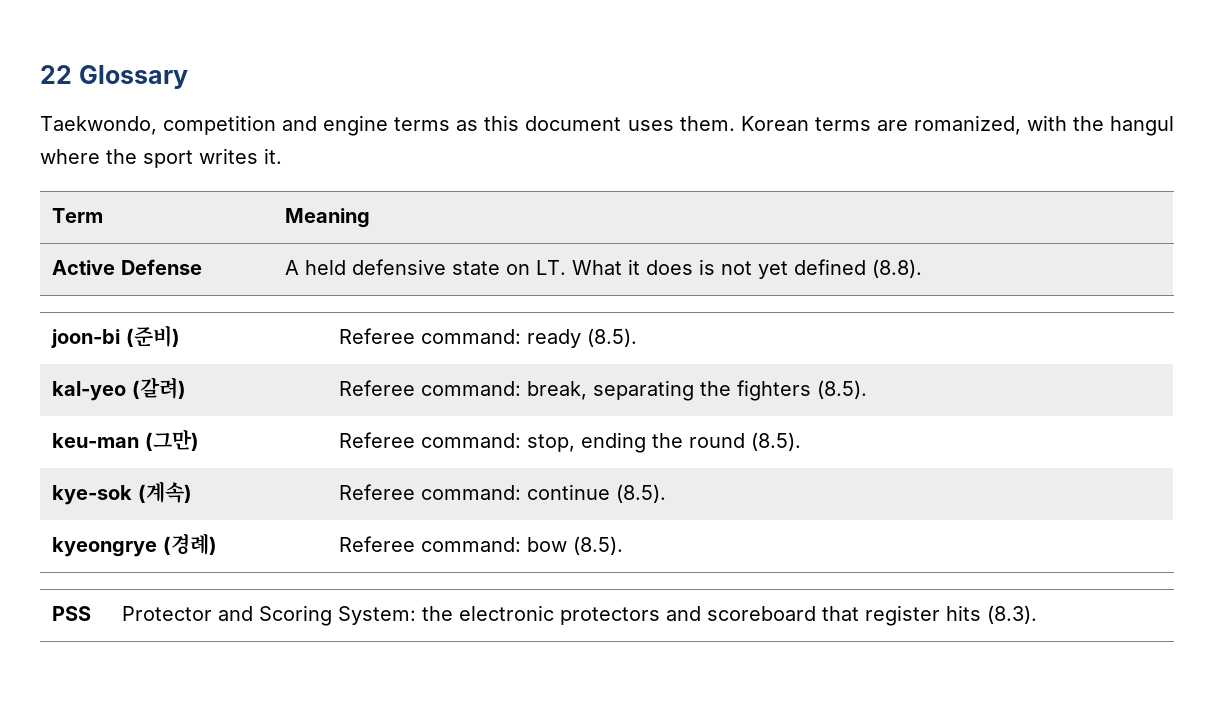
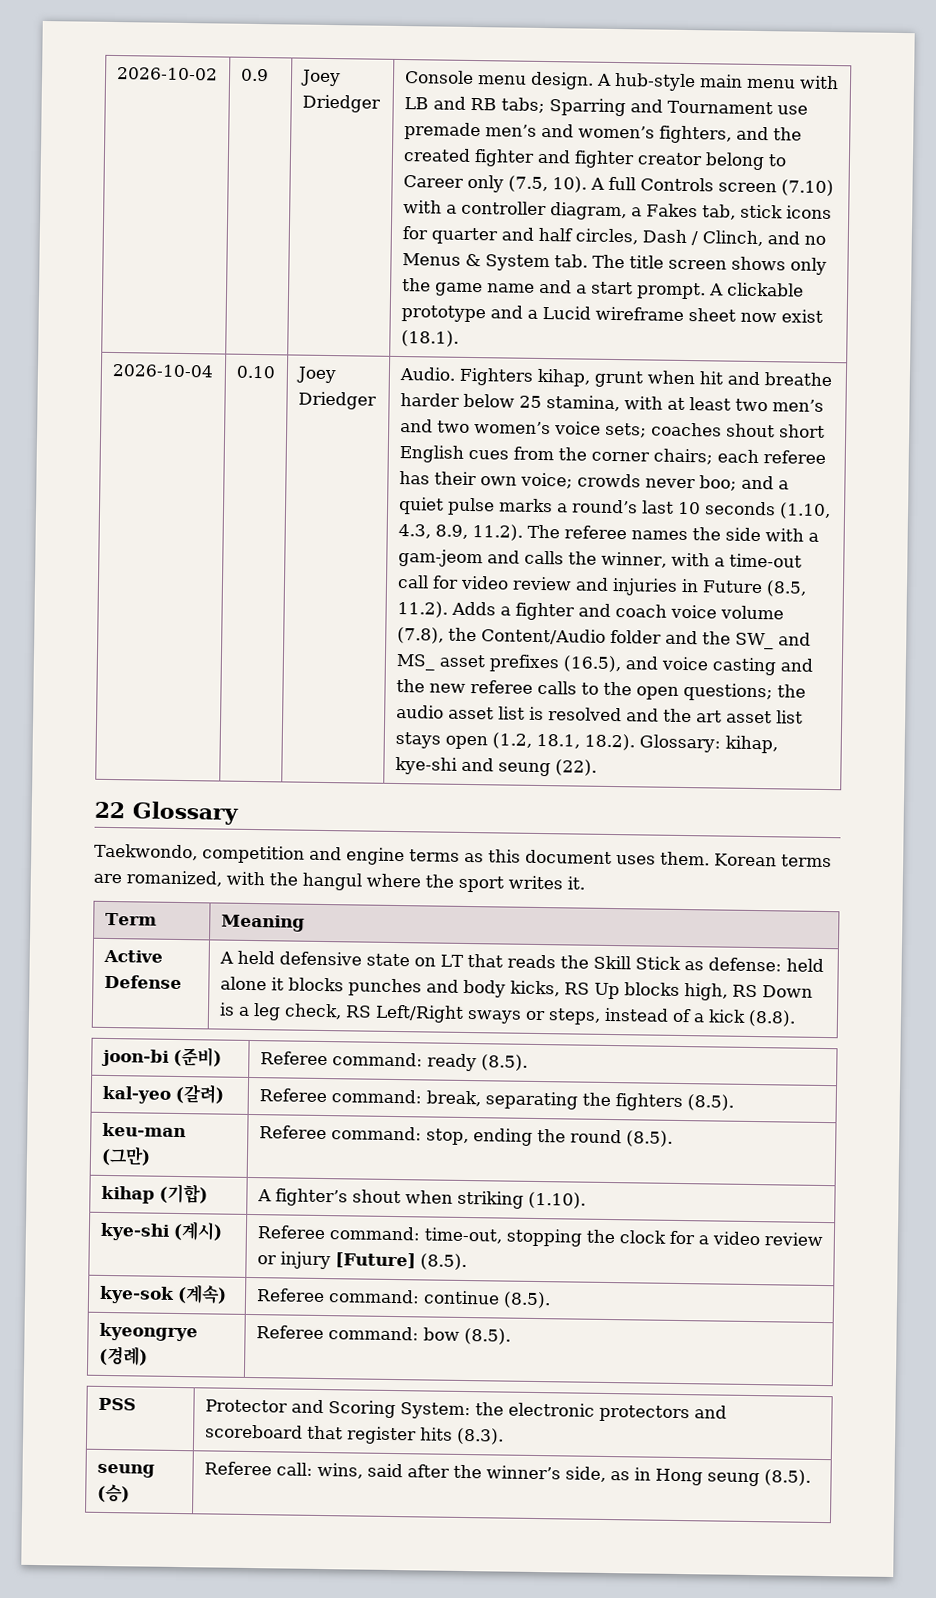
(40, 74) none -> [116,67,218,81] [240,68,269,82] [299,69,341,87] [301,94,381,113] [403,70,839,92] [403,96,808,117] [403,122,802,144] [402,148,787,171] [402,174,834,197] [402,200,832,221] [401,226,826,247] [401,253,827,275] [401,278,804,300] [400,305,823,323] [400,330,459,347] [111,363,214,378] [235,365,276,379] [295,366,337,384] [297,391,377,410] [398,366,832,388] [399,393,824,412] [399,419,825,438] [398,445,826,465] [398,470,789,491] [397,496,831,520] [397,523,819,542] [397,548,802,568] [396,574,807,597] [396,600,784,621] [396,626,811,650] [395,653,813,676] [395,678,806,702] [395,704,803,724] [394,731,778,754] [394,756,597,777] 2026-10-02 | 0.9 | Joey Driedger | Console menu design. A hub-style main menu with LB and RB tabs; Sparring and Tournament use premade men’s and women’s fighters, and the created fighter and fighter creator belong to Career only (7.5, 10). A full Controls screen (7.10) with a controller diagram, a Fakes tab, stick icons for quarter and half circles, Dash / Clinch, and no Menus & System tab. The title screen shows only the game name and a start prompt. A clickable prototype and a Lucid wireframe sheet now exist (18.1). // 2026-10-04 | 0.10 | Joey Driedger | Audio. Fighters kihap, grunt when hit and breathe harder below 25 stamina, with at least two men’s and two women’s voice sets; coaches shout short English cues from the corner chairs; each referee has their own voice; crowds never boo; and a quiet pulse marks a round’s last 10 seconds (1.10, 4.3, 8.9, 11.2). The referee names the side with a gam-jeom and calls the winner, with a time-out call for video review and injuries in Future (8.5, 11.2). Adds a fighter and coach voice volume (7.8), the Content/Audio folder and the SW_ and MS_ asset prefixes (16.5), and voice casting and the new referee calls to the open questions; the audio asset list is resolved and the art asset list stays open (1.2, 18.1, 18.2). Glossary: kihap, kye-shi and seung (22). //
[535,259,866,279] LT. What it does is not yet defined -> [439,953,824,972] [219,976,813,1001] [218,1002,746,1025] LT that reads the Skill Stick as defense: held alone it blocks punches and body kicks, RS Up blocks high, RS Down is a leg check, RS Left/Right sways or steps, instead of a kick
(801, 441) none -> [100,1183,208,1204] [256,1188,586,1209] [99,1220,223,1241] [256,1225,823,1247] [256,1251,467,1271] // kihap (기합) | A fighter’s shout when striking (1.10). // kye-shi (계시) | Referee command: time-out, stopping the clock for a video review or injury [Future] (8.5).
(1037, 614) none -> [96,1463,155,1478] [96,1483,130,1503] [203,1461,811,1487] // seung (승) | Referee call: wins, said after the winner’s side, as in Hong seung (8.5).

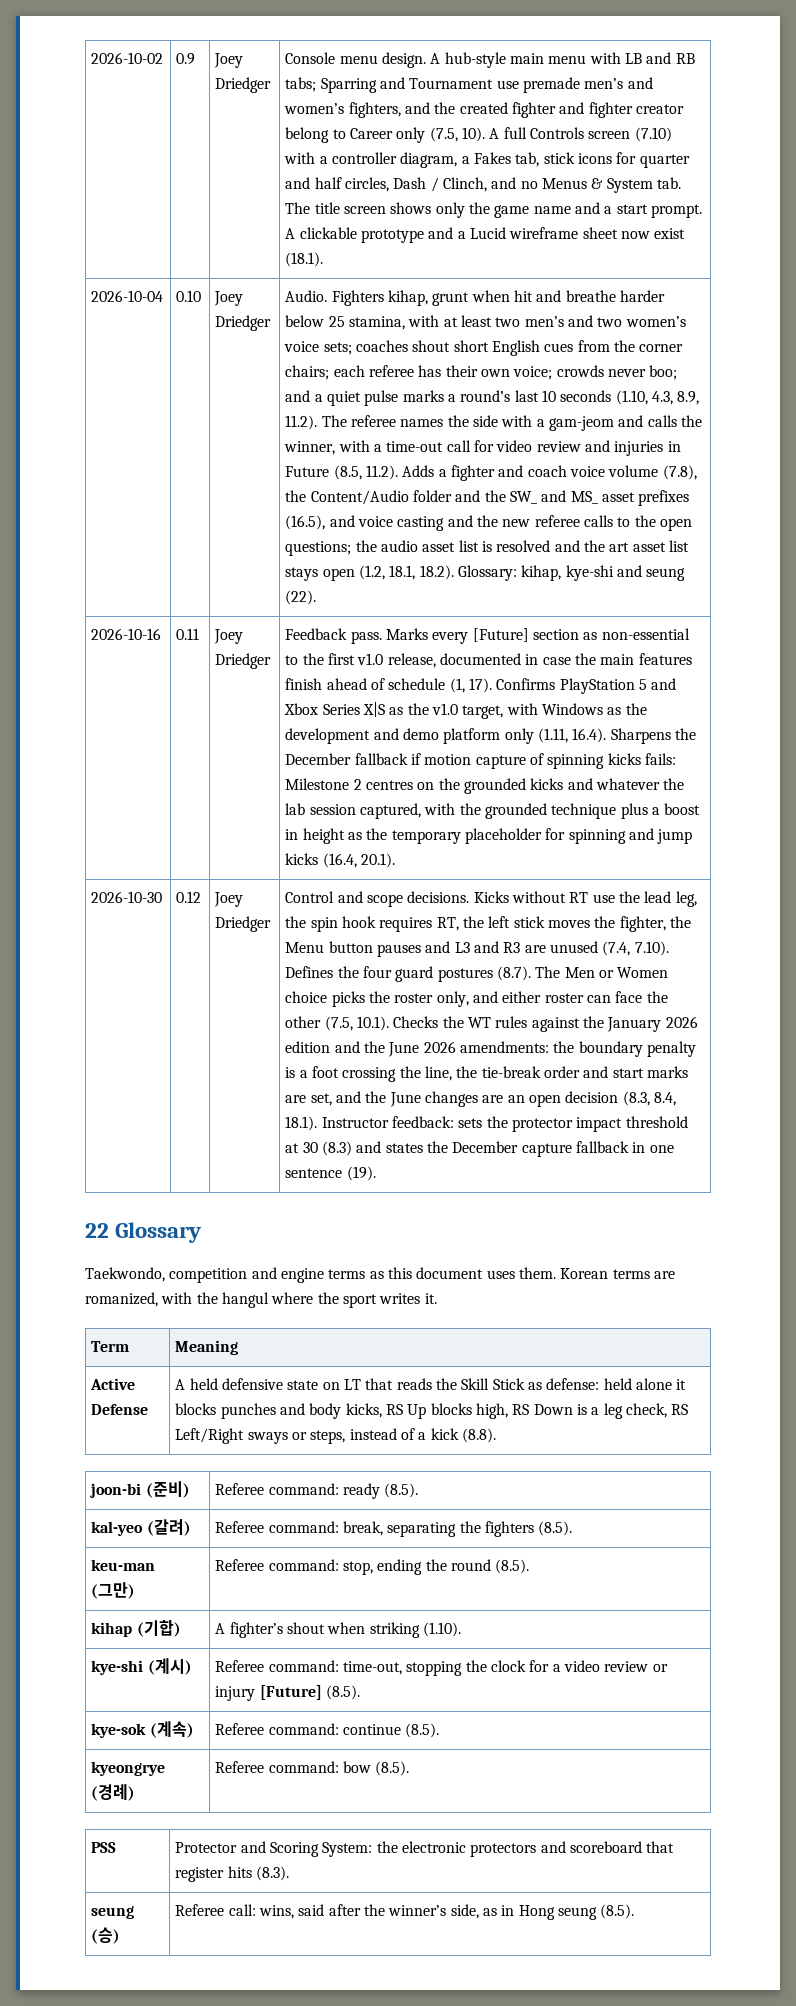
(597, 767) none -> [91,628,162,640] [176,628,200,640] [214,629,244,644] [215,653,272,669] [285,628,690,644] [285,653,692,668] [285,678,677,694] [284,702,647,719] [285,728,696,744] [285,753,676,769] [285,778,685,794] [285,803,701,819] [285,828,693,844] [285,853,396,868] [91,891,163,903] [176,891,202,903] [214,892,244,907] [215,916,272,932] [285,891,697,907] [285,916,691,932] [285,941,669,957] [285,966,669,982] [285,991,668,1007] [285,1016,698,1032] [285,1041,696,1057] [285,1066,688,1082] [285,1091,676,1107] [285,1116,688,1132] [285,1141,674,1157] [285,1166,376,1181] // 2026-10-16 | 0.11 | Joey Driedger | Feedback pass. Marks every [Future] section as non-essential to the first v1.0 release, documented in case the main features finish ahead of schedule (1, 17). Confirms PlayStation 5 and Xbox Series X|S as the v1.0 target, with Windows as the development and demo platform only (1.11, 16.4). Sharpens the December fallback if motion capture of spinning kicks fails: Milestone 2 centres on the grounded kicks and whatever the lab session captured, with the grounded technique plus a boost in height as the temporary placeholder for spinning and jump kicks (16.4, 20.1). // 2026-10-30 | 0.12 | Joey Driedger | Control and scope decisions. Kicks without RT use the lead leg, the spin hook requires RT, the left stick moves the fighter, the Menu button pauses and L3 and R3 are unused (7.4, 7.10). Defines the four guard postures (8.7). The Men or Women choice picks the roster only, and either roster can face the other (7.5, 10.1). Checks the WT rules against the January 2026 edition and the June 2026 amendments: the boundary penalty is a foot crossing the line, the tie-break order and start marks are set, and the June changes are an open decision (8.3, 8.4, 18.1). Instructor feedback: sets the protector impact threshold at 30 (8.3) and states the December capture fallback in one sentence (19).

